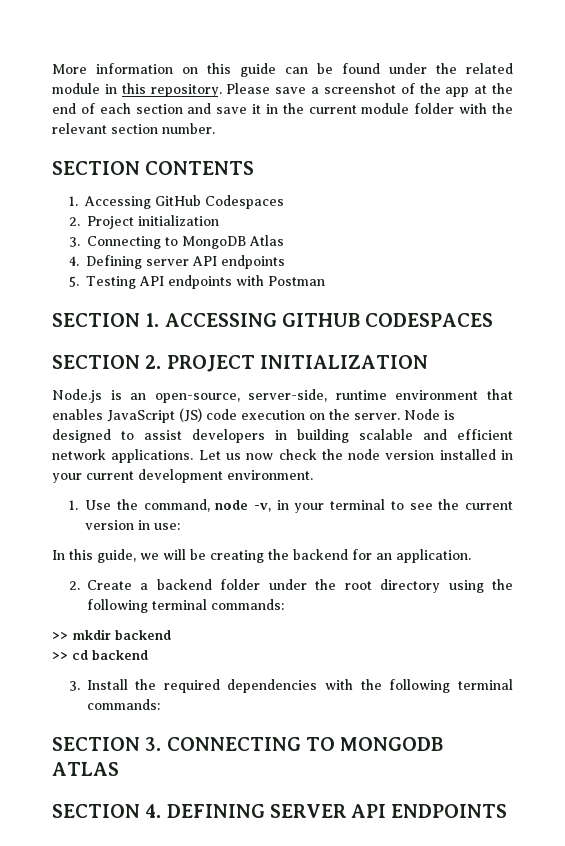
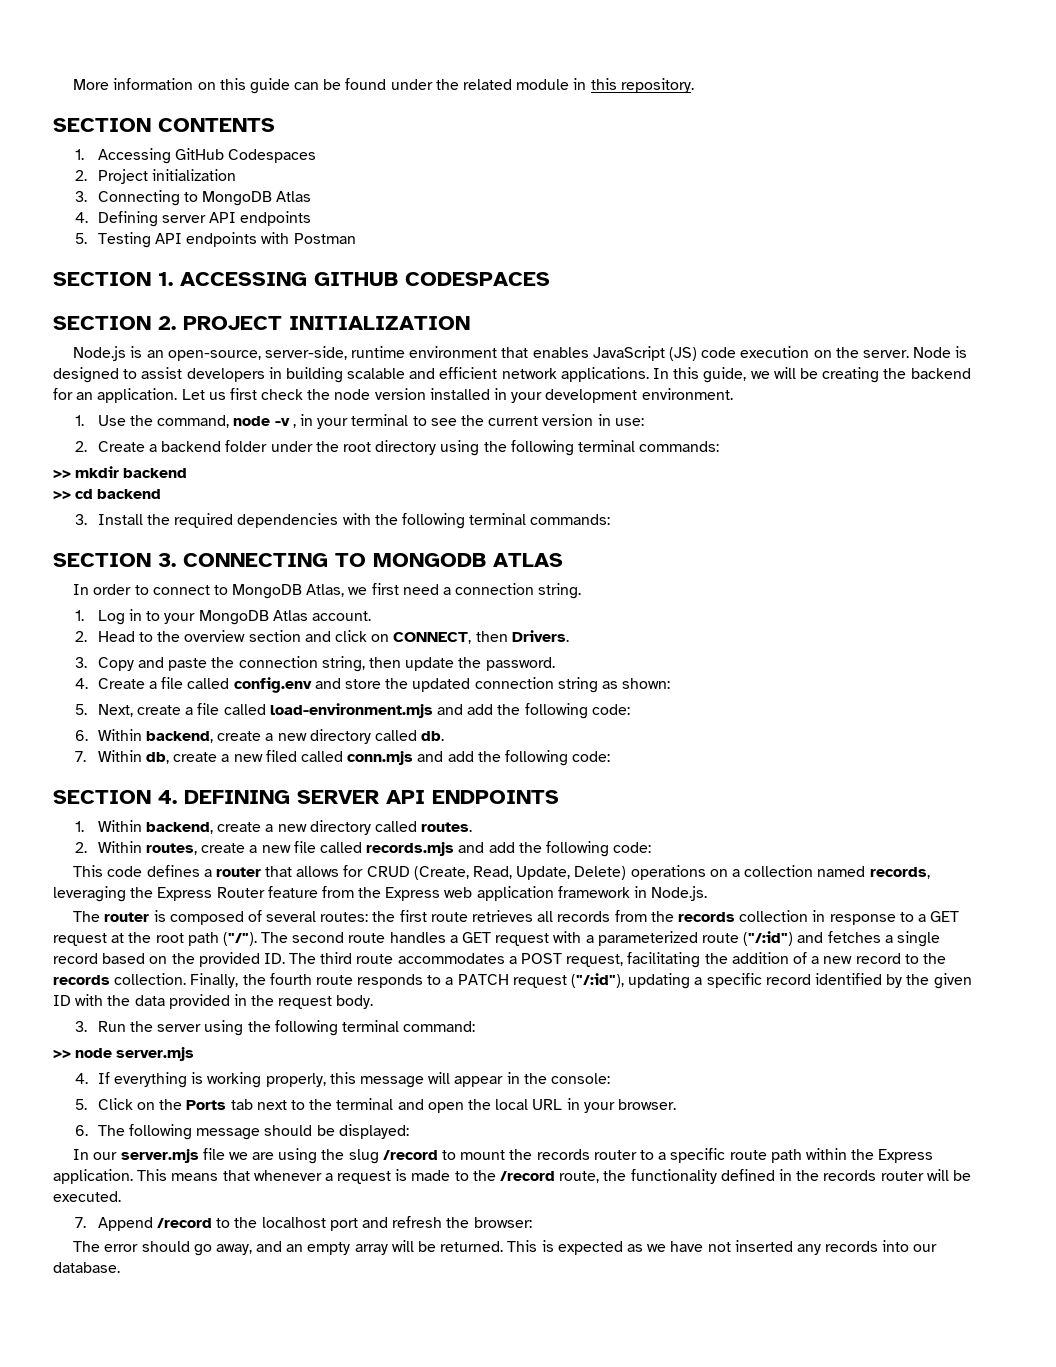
[226,83,513,97] [52,103,513,114] [52,123,215,134] Please save a screenshot of the app at the end of each section and save it in the current module folder with the relevant section number. -> (694, 85) none
[198,449,514,460] [52,469,313,483] [68,499,513,513] [85,520,181,530] Let us now check the node version installed in your current development environment. // 1. Use the command, node -v, in your terminal to see the current version in use: // -> (649, 374) none
(471, 556) none -> [181,388,733,403] [75,414,644,429] Let us first check the node version installed in your development environment. // 1. Use the command, node -v , in your terminal to see the current version in use:
(119, 769) none -> [73,583,582,599] [75,609,372,625] [75,630,569,644] [75,656,555,672] [75,677,671,693] [75,703,630,719] [75,729,445,744] [75,750,611,766] // In order to connect to MongoDB Atlas, we first need a connection string. // 1. Log in to your MongoDB Atlas account. // 2. Head to the overview section and click on CONNECT, then Drivers. // 3. Copy and paste the connection string, then update the password. // 4. Create a file called config.env and store the updated connection string as shown: // 5. Next, create a file called load-environment.mjs and add the following code: // 6. Within backend, create a new directory called db. // 7. Within db, create a new filed called conn.mjs and add the following code:
(508, 811) none -> [75,820,473,835] [75,841,652,857] [73,865,930,880] [53,886,708,902] [73,910,960,925] [53,931,940,947] [53,952,946,968] [53,973,972,989] [53,994,374,1009] [75,1020,476,1036] [53,1047,195,1061] [75,1072,610,1088] [75,1098,676,1113] [75,1124,409,1140] [73,1148,934,1164] [53,1169,971,1184] [53,1191,121,1202] [75,1216,532,1231] [73,1240,938,1256] [53,1262,120,1273] // 1. Within backend, create a new directory called routes. // 2. Within routes, create a new file called records.mjs and add the following code: // This code defines a router that allows for CRUD (Create, Read, Update, Delete) operations on a collection named records, leveraging the Express Router feature from the Express web application framework in Node.js. // The router is composed of several routes: the first route retrieves all records from the records collection in response to a GET request at the root path ("/"). The second route handles a GET request with a parameterized route ("/:id") and fetches a single record based on the provided ID. The third route accommodates a POST request, facilitating the addition of a new record to the records collection. Finally, the fourth route responds to a PATCH request ("/:id"), updating a specific record identified by the given ID with the data provided in the request body. // 3. Run the server using the following terminal command: // >> node server.mjs // 4. If everything is working properly, this message will appear in the console: // 5. Click on the Ports tab next to the terminal and open the local URL in your browser. // 6. The following message should be displayed: // In our server.mjs file we are using the slug /record to mount the records router to a specific route path within the Express application. This means that whenever a request is made to the /record route, the functionality defined in the records router will be executed. // 7. Append /record to the localhost port and refresh the browser: // The error should go away, and an empty array will be returned. This is expected as we have not inserted any records into our database.

